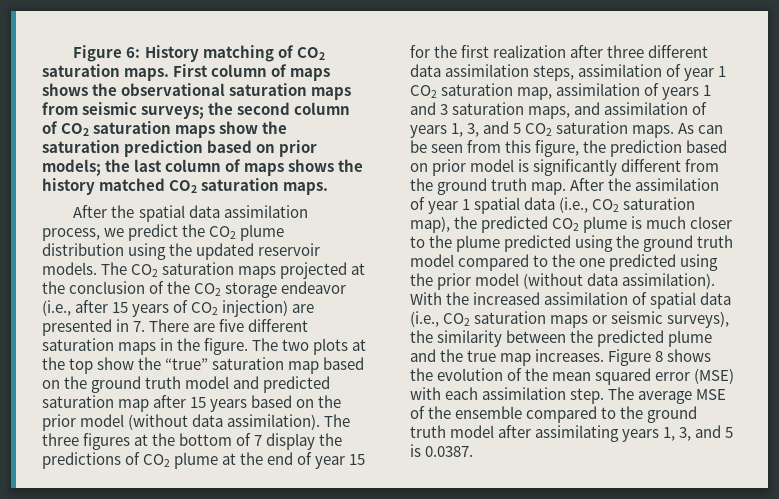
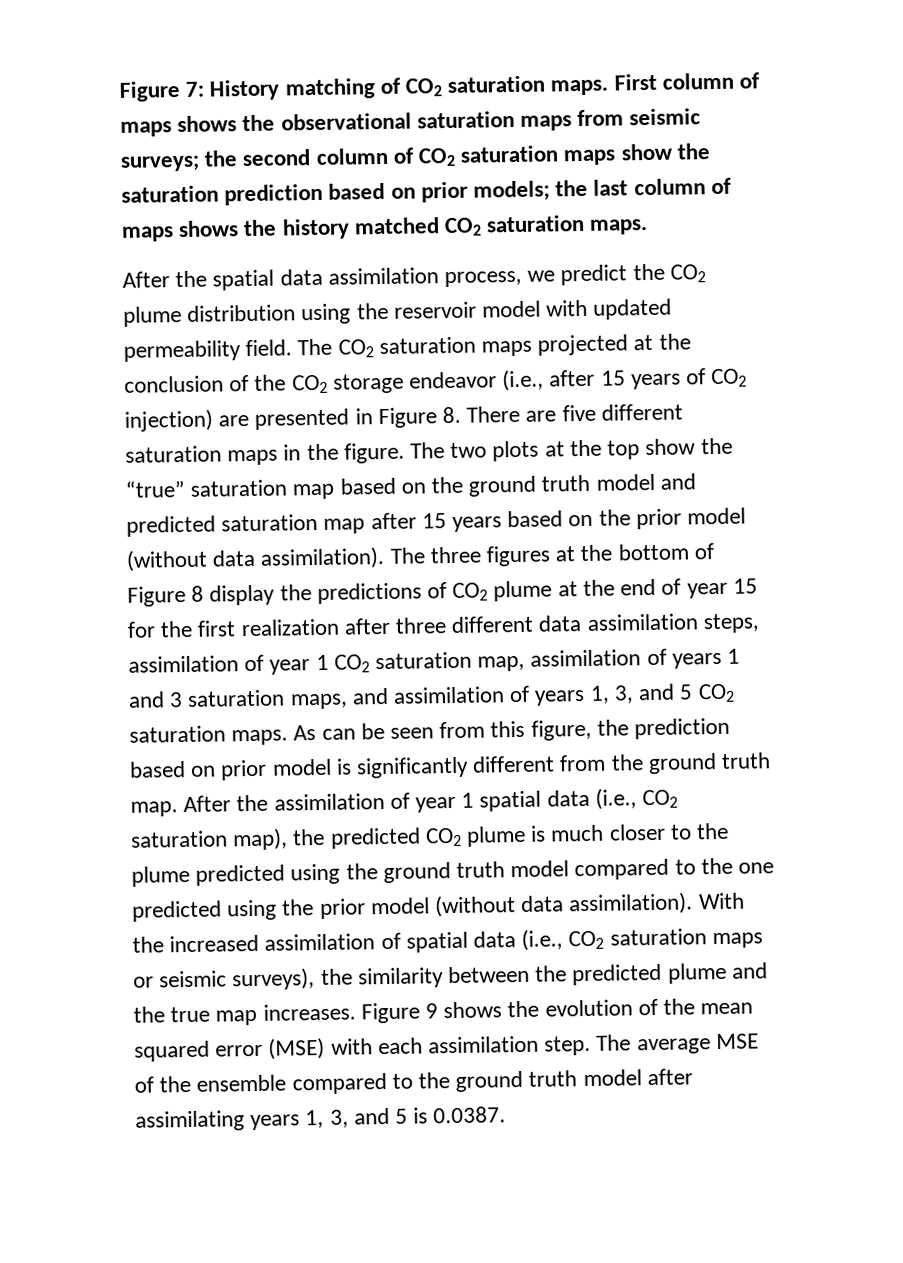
[73,45,141,62] Figure 6: -> [119,81,205,102] Figure 7:
[196,243,321,260] [42,262,97,275] updated reservoir models. -> [393,298,673,320] [123,339,293,362] reservoir model with updated permeability field.
[133,321,146,332] 7. -> [377,406,462,429] Figure 8.
[254,435,263,446] 7 -> [127,585,205,607] Figure 8
[655,351,664,362] 8 -> [425,1003,439,1019] 9

